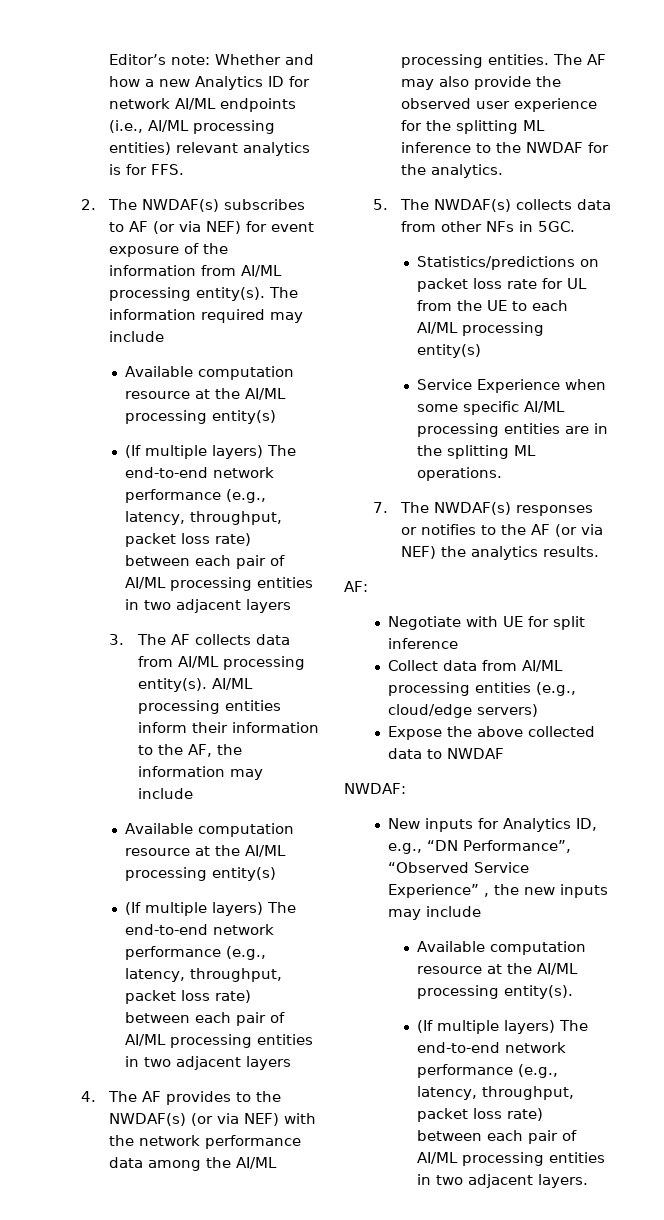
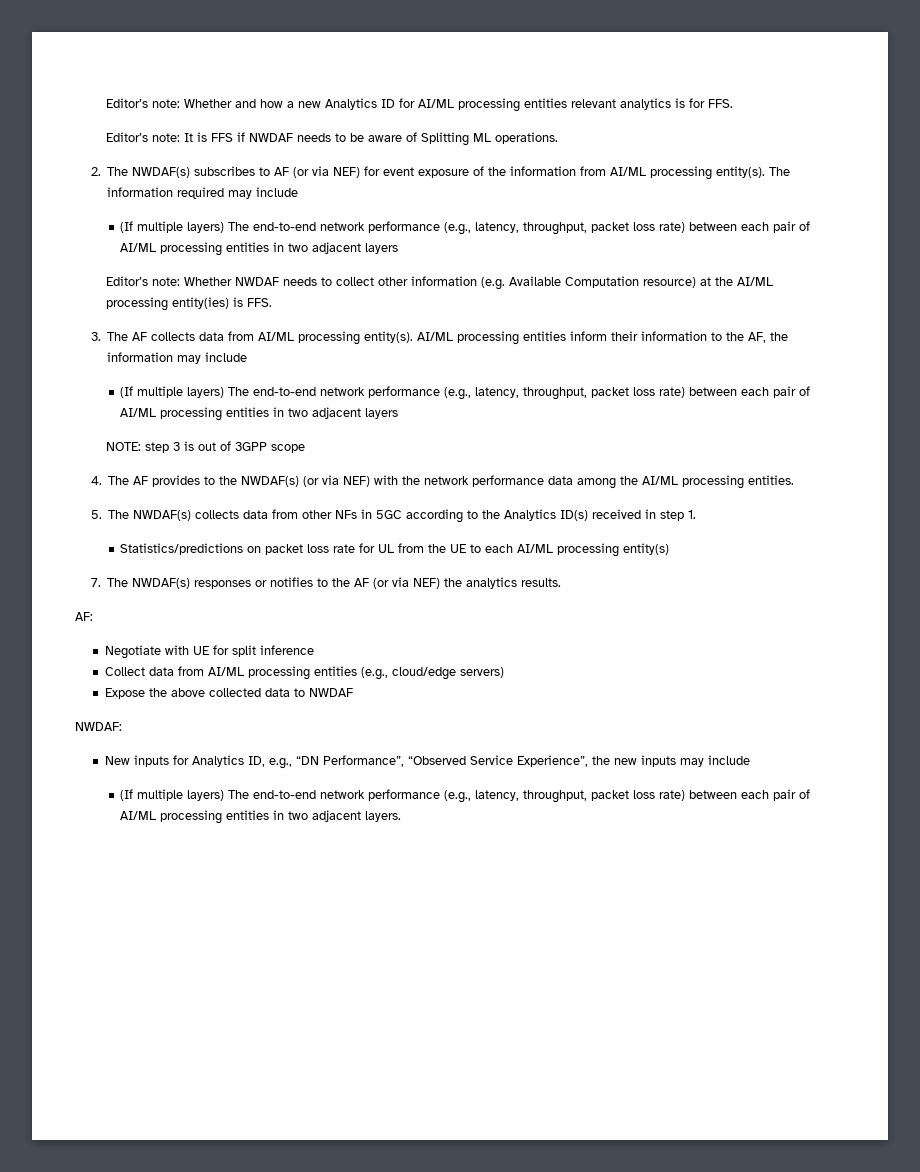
[109,98,297,112] [109,120,276,134] [109,142,172,155] network AI/ML endpoints (i.e., AI/ML processing entities) -> [418,98,568,112] AI/ML processing entities
(185, 169) none -> [106,132,559,146] // Editor’s note: It is FFS if NWDAF needs to be aware of Splitting ML operations.
[125,366,295,380] [125,388,287,400] [125,410,277,424] Available computation resource at the AI/ML processing entity(s) -> [120,221,811,235] [120,242,399,256] [106,276,774,290] [106,297,273,311] [90,331,789,345] [107,352,248,364] (If multiple layers) The end-to-end network performance (e.g., latency, throughput, packet loss rate) between each pair of AI/ML processing entities in two adjacent layers // Editor’s note: Whether NWDAF needs to collect other information (e.g. Available Computation resource) at the AI/ML processing entity(ies) is FFS. // 3. The AF collects data from AI/ML processing entity(s). AI/ML processing entities inform their information to the AF, the information may include
[109,634,290,645] [137,656,305,670] [137,678,253,692] [137,700,281,714] [137,722,319,733] [137,744,242,757] [137,766,263,780] [137,788,193,799] [125,823,295,837] [125,845,287,857] [125,867,277,881] [125,902,297,916] [125,924,275,935] [125,946,267,960] [125,968,283,982] [125,990,252,1004] [125,1012,286,1026] [125,1034,314,1048] [125,1056,292,1070] 3. The AF collects data from AI/ML processing entity(s). AI/ML processing entities inform their information to the AF, the information may include // Available computation resource at the AI/ML processing entity(s) // (If multiple layers) The end-to-end network performance (e.g., latency, throughput, packet loss rate) between each pair of AI/ML processing entities in two adjacent layers -> [106,441,306,453] NOTE: step 3 is out of 3GPP scope
[553,54,607,65] [401,76,562,90] [401,98,598,112] [401,120,546,134] [401,142,610,153] [401,164,504,178] The AF may also provide the observed user experience for the splitting ML inference to the NWDAF for the analytics. -> (795, 480) none
[538,221,576,232] 5GC. -> [376,509,697,523] 5GC according to the Analytics ID(s) received in step 1.
[417,379,607,393] [417,401,566,415] [417,423,609,437] [417,445,537,459] [417,467,503,481] // Service Experience when some specific AI/ML processing entities are in the splitting ML operations. -> (670, 549) none
[388,884,490,898] Experience” , -> [516,755,588,767] Experience”,
[417,941,587,955] [417,963,579,975] [417,985,574,999] // Available computation resource at the AI/ML processing entity(s). -> (750, 760) none

